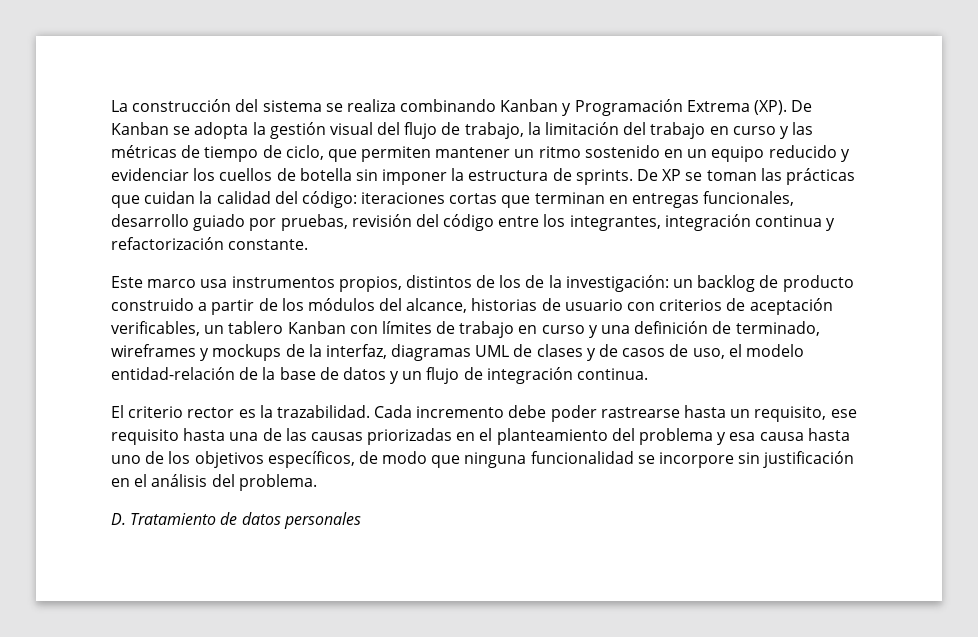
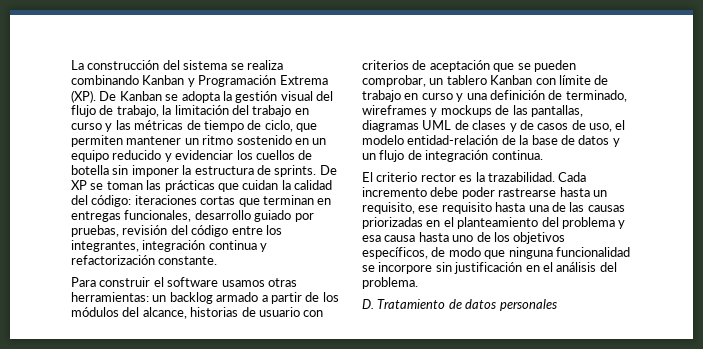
[111,275,854,292] [111,298,194,311] Este marco usa instrumentos propios, distintos de los de la investigación: un backlog de producto construido -> [71,277,297,287] [71,292,259,304] Para construir el software usamos otras herramientas: un backlog armado
[111,321,200,336] verificables, -> [493,60,576,72] [362,75,426,87] que se pueden comprobar,
[381,321,432,334] límites -> [558,75,591,85] límite
[308,344,387,359] la interfaz, -> [512,105,583,117] las pantallas,

